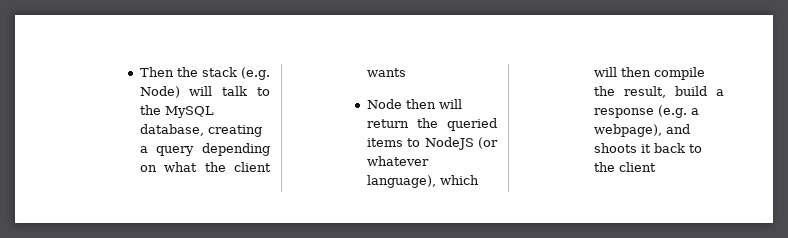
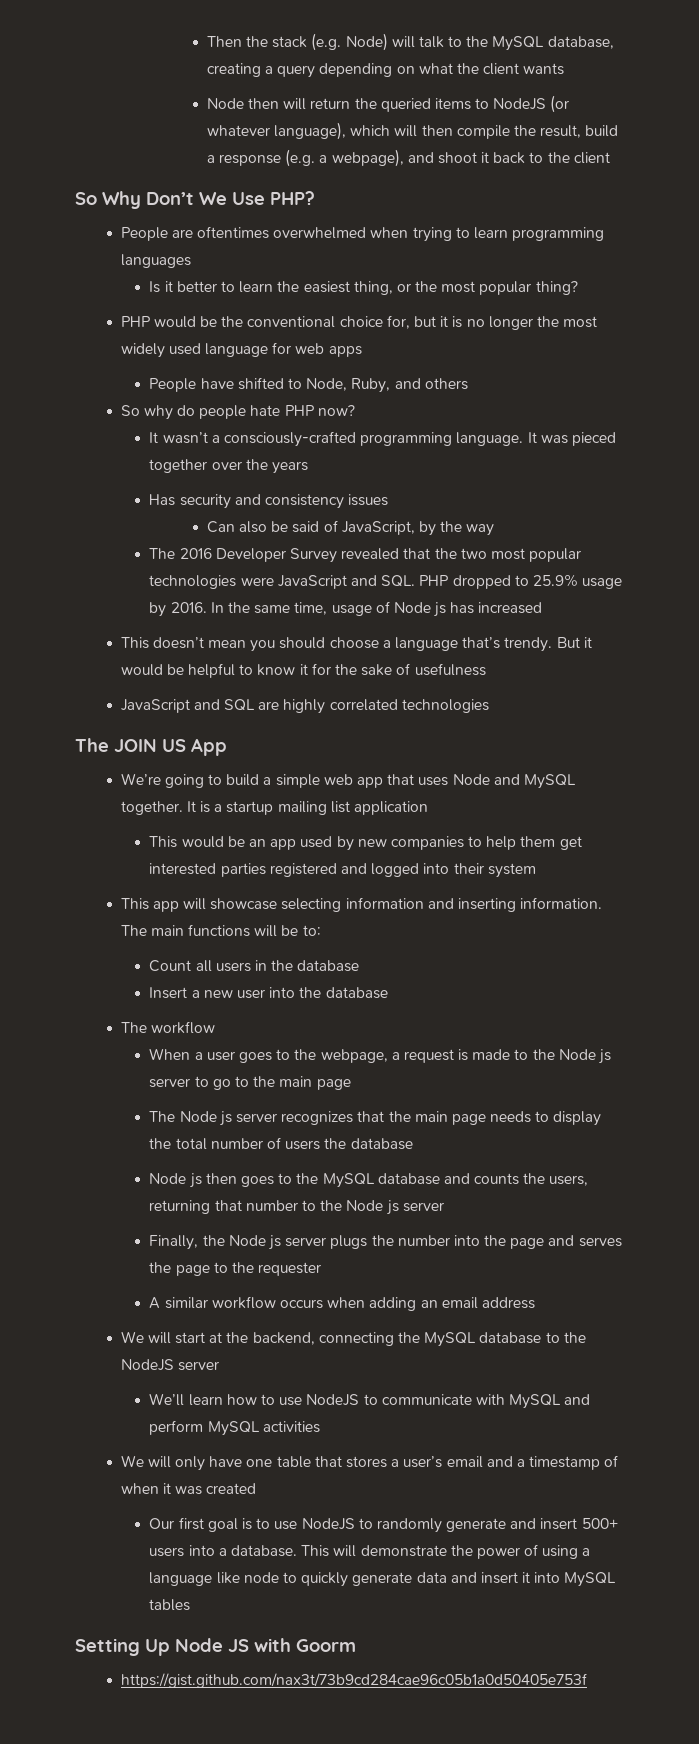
[593,143,637,153] shoots -> [437,152,477,164] shoot
(656, 167) none -> [75,191,315,209] [120,226,605,242] [120,254,191,268] [149,281,578,295] [120,315,598,330] [120,342,362,358] [149,377,468,393] [120,405,355,420] [149,431,616,447] [149,459,308,474] [149,494,389,509] [206,520,495,536] [149,548,582,563] [149,574,623,589] [149,601,543,617] [120,637,592,652] [120,663,486,678] [120,699,489,714] [75,738,227,756] [120,773,576,789] [120,801,429,815] [149,836,582,851] [149,863,536,878] [120,897,603,912] [120,924,321,937] [149,960,360,972] [149,987,388,999] [120,1021,215,1034] [149,1048,612,1064] [149,1076,351,1090] [149,1111,602,1126] [149,1137,413,1150] [149,1173,589,1188] [149,1200,444,1215] [149,1235,622,1250] [149,1262,322,1276] [149,1296,535,1311] [120,1331,586,1347] [120,1359,219,1371] [149,1393,591,1409] [149,1420,320,1436] [120,1455,619,1471] [120,1483,257,1495] [149,1517,618,1533] [149,1544,591,1559] [149,1572,617,1587] [149,1599,191,1611] [75,1638,356,1656] [120,1673,587,1688] // So Why Don’t We Use PHP? // People are oftentimes overwhelmed when trying to learn programming languages // Is it better to learn the easiest thing, or the most popular thing? // PHP would be the conventional choice for, but it is no longer the most widely used language for web apps // People have shifted to Node, Ruby, and others // So why do people hate PHP now? // It wasn’t a consciously-crafted programming language. It was pieced together over the years // Has security and consistency issues // Can also be said of JavaScript, by the way // The 2016 Developer Survey revealed that the two most popular technologies were JavaScript and SQL. PHP dropped to 25.9% usage by 2016. In the same time, usage of Node js has increased // This doesn’t mean you should choose a language that’s trendy. But it would be helpful to know it for the sake of usefulness // JavaScript and SQL are highly correlated technologies // The JOIN US App // We’re going to build a simple web app that uses Node and MySQL together. It is a startup mailing list application // This would be an app used by new companies to help them get interested parties registered and logged into their system // This app will showcase selecting information and inserting information. The main functions will be to: // Count all users in the database // Insert a new user into the database // The workflow // When a user goes to the webpage, a request is made to the Node js server to go to the main page // The Node js server recognizes that the main page needs to display the total number of users the database // Node js then goes to the MySQL database and counts the users, returning that number to the Node js server // Finally, the Node js server plugs the number into the page and serves the page to the requester // A similar workflow occurs when adding an email address // We will start at the backend, connecting the MySQL database to the NodeJS server // We’ll learn how to use NodeJS to communicate with MySQL and perform MySQL activities // We will only have one table that stores a user’s email and a timestamp of when it was created // Our first goal is to use NodeJS to randomly generate and insert 500+ users into a database. This will demonstrate the power of using a language like node to quickly generate data and insert it into MySQL tables // Setting Up Node JS with Goorm // https://gist.github.com/nax3t/73b9cd284cae96c05b1a0d50405e753f

